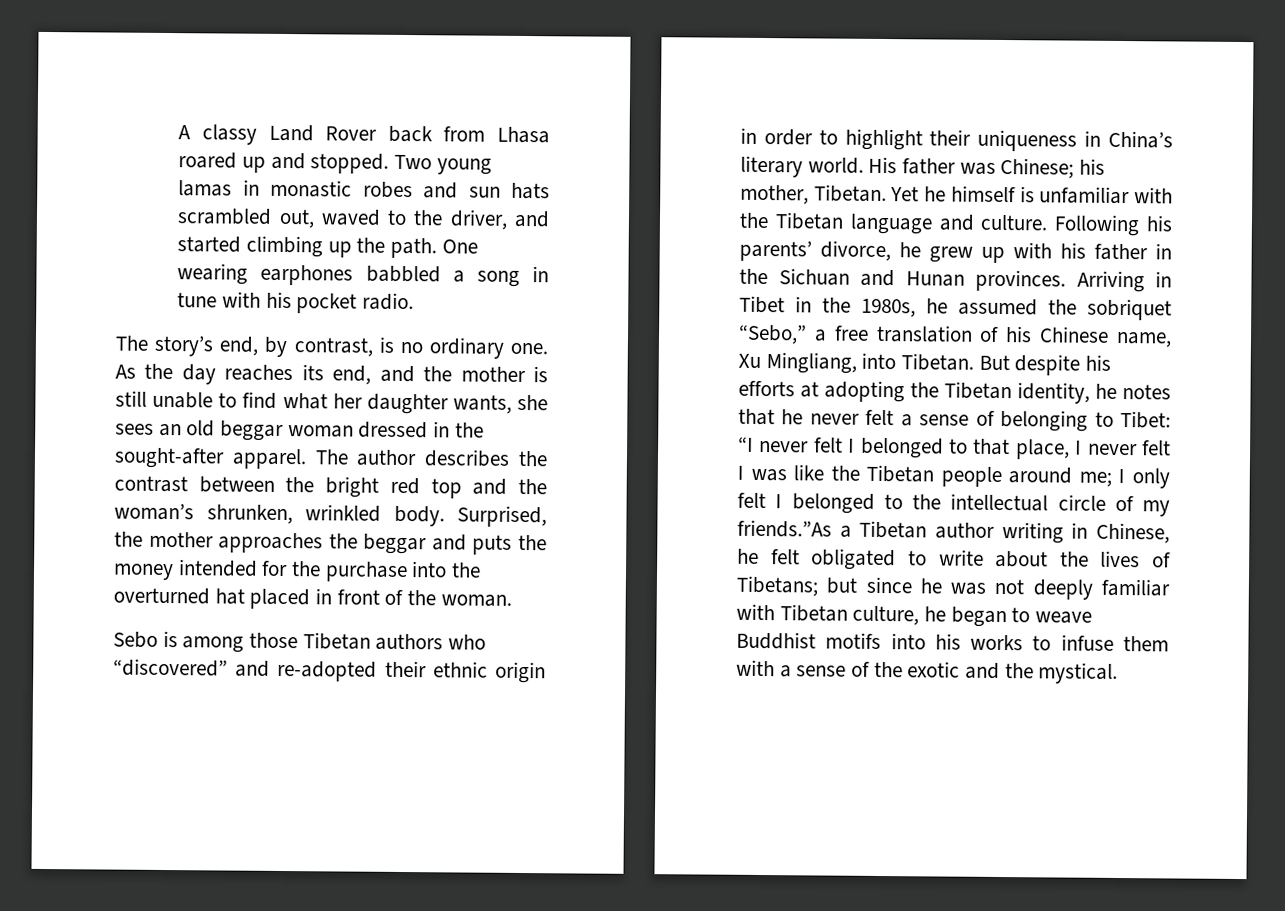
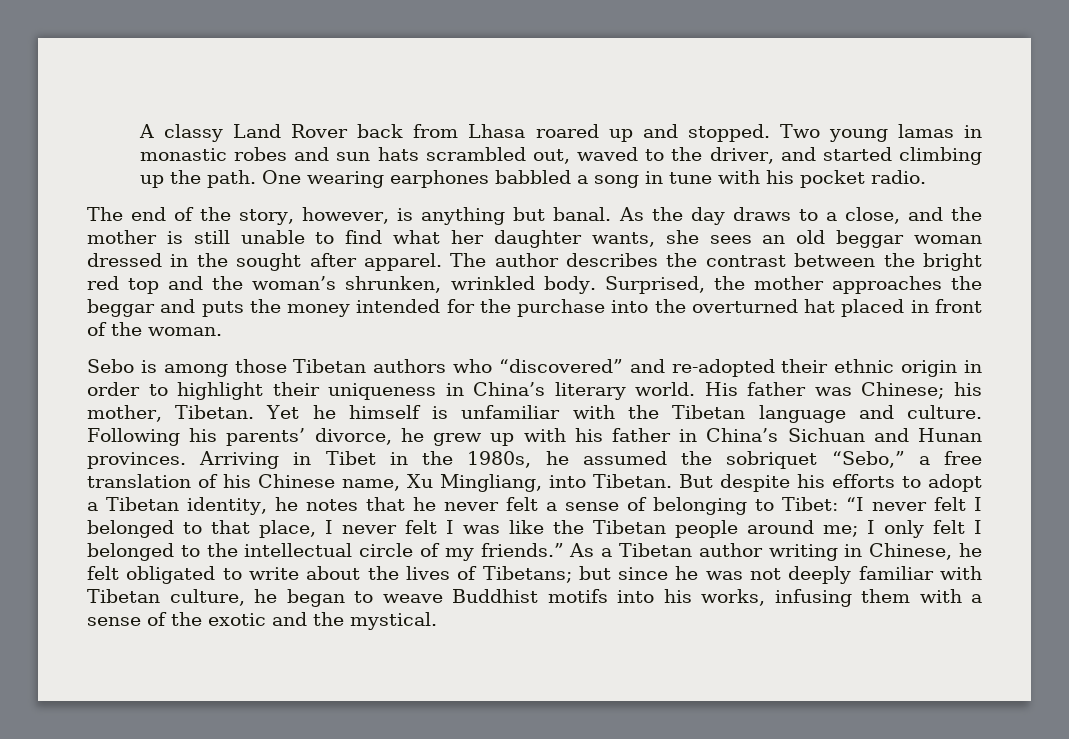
[154,335,548,359] [115,363,372,385] story’s end, by contrast, is no ordinary one. As the day reaches its end, -> [131,207,900,225] end of the story, however, is anything but banal. As the day draws to a close,
[114,447,225,469] sought-after -> [236,253,357,271] sought after
[739,268,768,285] the -> [706,428,779,442] China’s
[800,380,939,403] at adopting the -> [902,474,982,492] [87,502,98,511] to adopt a
[737,519,832,538] friends.”As -> [480,543,595,557] friends.” As
[970,634,1114,651] works to infuse -> [701,589,852,607] works, infusing

